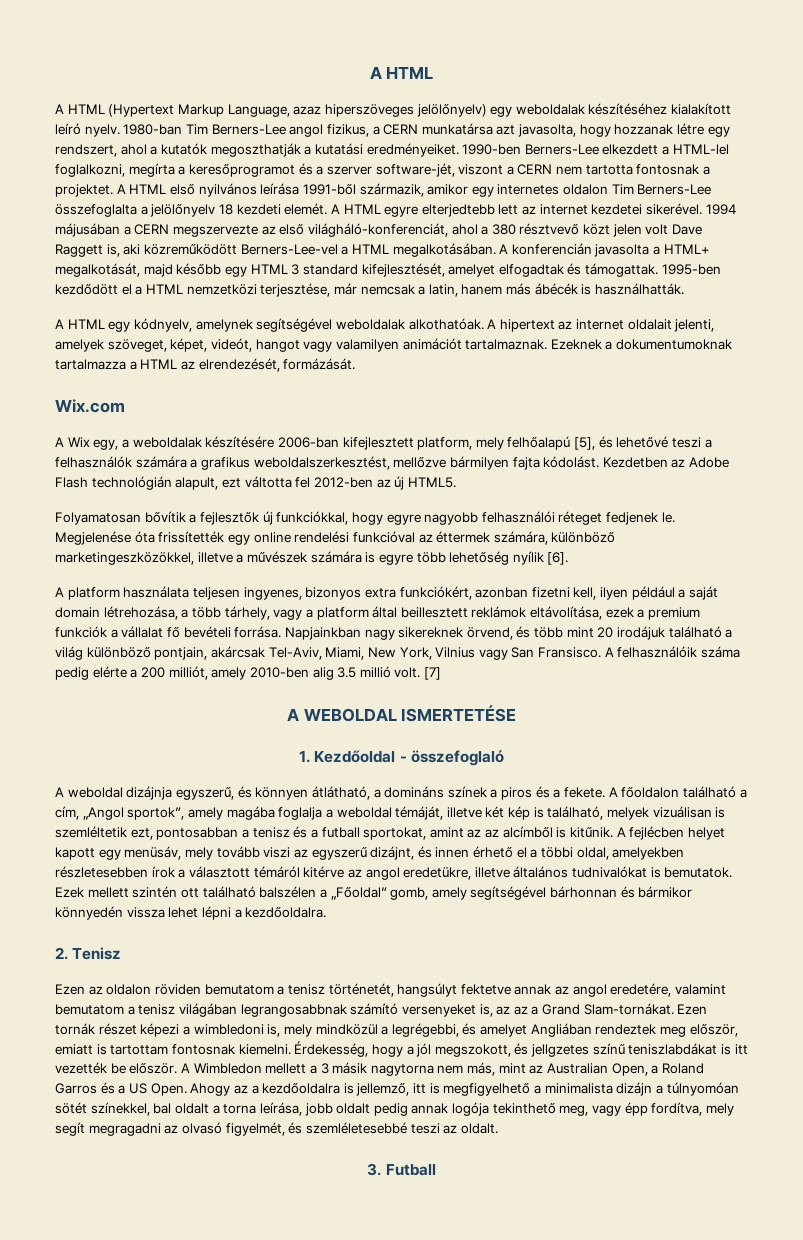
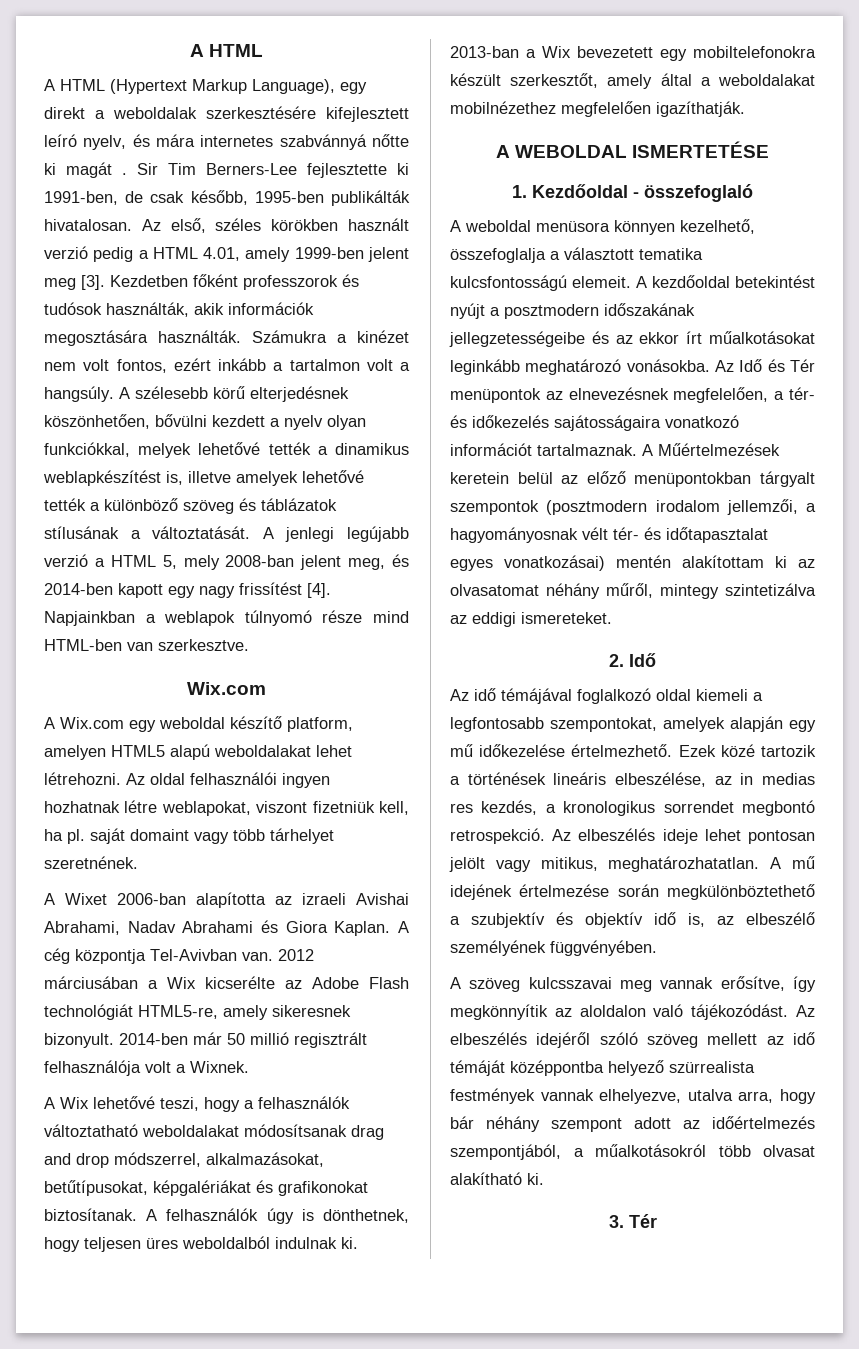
[227,103,732,117] [55,123,730,137] [55,143,729,157] [55,163,711,177] [55,183,712,197] [55,203,736,217] [55,223,703,237] [55,243,709,257] [55,263,721,277] [55,283,685,297] [55,318,715,332] [55,338,733,352] [55,358,356,372] [55,399,125,413] [55,436,712,450] [55,456,730,470] [55,476,456,490] [55,511,675,525] [55,531,616,545] [55,551,569,565] [55,586,719,600] [55,606,701,620] [55,626,733,640] [55,646,741,660] [55,666,442,680] Language, azaz hiperszöveges jelölőnyelv) egy weboldalak készítéséhez kialakított leíró nyelv. 1980-ban Tim Berners-Lee angol fizikus, a CERN munkatársa azt javasolta, hogy hozzanak létre egy rendszert, ahol a kutatók megoszthatják a kutatási eredményeiket. 1990-ben Berners-Lee elkezdett a HTML-lel foglalkozni, megírta a keresőprogramot és a szerver software-jét, viszont a CERN nem tartotta fontosnak a projektet. A HTML első nyilvános leírása 1991-ből származik, amikor egy internetes oldalon Tim Berners-Lee összefoglalta a jelölőnyelv 18 kezdeti elemét. A HTML egyre elterjedtebb lett az internet kezdetei sikerével. 1994 májusában a CERN megszervezte az első világháló-konferenciát, ahol a 380 résztvevő közt jelen volt Dave Raggett is, aki közreműködött Berners-Lee-vel a HTML megalkotásában. A konferencián javasolta a HTML+ megalkotását, majd később egy HTML 3 standard kifejlesztését, amelyet elfogadtak és támogattak. 1995-ben kezdődött el a HTML nemzetközi terjesztése, már nemcsak a latin, hanem más ábécék is használhatták. // A HTML egy kódnyelv, amelynek segítségével weboldalak alkothatóak. A hipertext az internet oldalait jelenti, amelyek szöveget, képet, videót, hangot vagy valamilyen animációt tartalmaznak. Ezeknek a dokumentumoknak tartalmazza a HTML az elrendezését, formázását. // Wix.com // A Wix egy, a weboldalak készítésére 2006-ban kifejlesztett platform, mely felhőalapú [5], és lehetővé teszi a felhasználók számára a grafikus weboldalszerkesztést, mellőzve bármilyen fajta kódolást. Kezdetben az Adobe Flash technológián alapult, ezt váltotta fel 2012-ben az új HTML5. // Folyamatosan bővítik a fejlesztők új funkciókkal, hogy egyre nagyobb felhasználói réteget fedjenek le. Megjelenése óta frissítették egy online rendelési funkcióval az éttermek számára, különböző marketingeszközökkel, illetve a művészek számára is egyre több lehetőség nyílik [6]. // A platform használata teljesen ingyenes, bizonyos extra funkciókért, azonban fizetni kell, ilyen például a saját domain létrehozása, a több tárhely, vagy a platform által beillesztett reklámok eltávolítása, ezek a premium funkciók a vállalat fő bevételi forrása. Napjainkban nagy sikereknek örvend, és több mint 20 irodájuk található a világ különböző pontjain, akárcsak Tel-Aviv, Miami, New York, Vilnius vagy San Fransisco. A felhasználóik száma pedig elérte a 200 milliót, amely 2010-ben alig 3.5 millió volt. [7] -> [252,79,367,94] [44,106,409,122] [44,134,409,150] [44,162,409,178] [44,190,410,206] [44,218,410,233] [44,246,409,262] [44,274,359,290] [44,302,314,317] [44,330,409,346] [44,358,410,373] [44,386,349,402] [44,414,366,430] [44,442,409,458] [43,470,364,486] [44,498,337,514] [44,526,409,542] [44,554,409,570] [44,582,331,598] [44,610,409,626] [44,639,249,651] [187,682,266,695] [44,716,353,732] [44,744,352,760] [44,772,330,788] [44,800,409,816] [44,828,334,844] [44,856,138,869] [44,892,409,908] [44,920,409,936] [44,948,314,964] [44,976,409,989] [44,1004,351,1020] [44,1032,367,1048] [44,1060,249,1076] [44,1096,350,1112] [44,1124,384,1140] [44,1152,324,1168] [44,1180,368,1196] [44,1208,409,1224] [44,1236,358,1252] [450,46,816,61] [450,73,815,89] [450,101,745,117] Language), egy direkt a weboldalak szerkesztésére kifejlesztett leíró nyelv, és mára internetes szabvánnyá nőtte ki magát . Sir Tim Berners-Lee fejlesztette ki 1991-ben, de csak később, 1995-ben publikálták hivatalosan. Az első, széles körökben használt verzió pedig a HTML 4.01, amely 1999-ben jelent meg [3]. Kezdetben főként professzorok és tudósok használták, akik információk megosztására használták. Számukra a kinézet nem volt fontos, ezért inkább a tartalmon volt a hangsúly. A szélesebb körű elterjedésnek köszönhetően, bővülni kezdett a nyelv olyan funkciókkal, melyek lehetővé tették a dinamikus weblapkészítést is, illetve amelyek lehetővé tették a különböző szöveg és táblázatok stílusának a változtatását. A jenlegi legújabb verzió a HTML 5, mely 2008-ban jelent meg, és 2014-ben kapott egy nagy frissítést [4]. Napjainkban a weblapok túlnyomó része mind HTML-ben van szerkesztve. // Wix.com // A Wix.com egy weboldal készítő platform, amelyen HTML5 alapú weboldalakat lehet létrehozni. Az oldal felhasználói ingyen hozhatnak létre weblapokat, viszont fizetniük kell, ha pl. saját domaint vagy több tárhelyet szeretnének. // A Wixet 2006-ban alapította az izraeli Avishai Abrahami, Nadav Abrahami és Giora Kaplan. A cég központja Tel-Avivban van. 2012 márciusában a Wix kicserélte az Adobe Flash technológiát HTML5-re, amely sikeresnek bizonyult. 2014-ben már 50 millió regisztrált felhasználója volt a Wixnek. // A Wix lehetővé teszi, hogy a felhasználók változtatható weboldalakat módosítsanak drag and drop módszerrel, alkalmazásokat, betűtípusokat, képgalériákat és grafikonokat biztosítanak. A felhasználók úgy is dönthetnek, hogy teljesen üres weboldalból indulnak ki. 2013-ban a Wix bevezetett egy mobiltelefonokra készült szerkesztőt, amely által a weboldalakat mobilnézethez megfelelően igazíthatják.
[126,786,747,800] [55,806,726,820] [55,826,725,840] [55,846,685,860] [55,866,733,880] [55,886,693,900] [55,906,327,920] [55,947,122,960] [55,983,727,997] [55,1003,708,1017] [55,1023,738,1037] [55,1041,748,1057] [55,1062,704,1076] [55,1082,739,1096] [55,1102,734,1116] [55,1122,498,1136] dizájnja egyszerű, és könnyen átlátható, a domináns színek a piros és a fekete. A főoldalon található a cím, „Angol sportok”, amely magába foglalja a weboldal témáját, illetve két kép is található, melyek vizuálisan is szemléltetik ezt, pontosabban a tenisz és a futball sportokat, amint az az alcímből is kitűnik. A fejlécben helyet kapott egy menüsáv, mely tovább viszi az egyszerű dizájnt, és innen érhető el a többi oldal, amelyekben részletesebben írok a választott témáról kitérve az angol eredetükre, illetve általános tudnivalókat is bemutatok. Ezek mellett szintén ott található balszélen a „Főoldal” gomb, amely segítségével bárhonnan és bármikor könnyedén vissza lehet lépni a kezdőoldalra. // 2. Tenisz // Ezen az oldalon röviden bemutatom a tenisz történetét, hangsúlyt fektetve annak az angol eredetére, valamint bemutatom a tenisz világában legrangosabbnak számító versenyeket is, az az a Grand Slam-tornákat. Ezen tornák részet képezi a wimbledoni is, mely mindközül a legrégebbi, és amelyet Angliában rendeztek meg először, emiatt is tartottam fontosnak kiemelni. Érdekesség, hogy a jól megszokott, és jellgzetes színű teniszlabdákat is itt vezették be először. A Wimbledon mellett a 3 másik nagytorna nem más, mint az Australian Open, a Roland Garros és a US Open. Ahogy az a kezdőoldalra is jellemző, itt is megfigyelhető a minimalista dizájn a túlnyomóan sötét színekkel, bal oldalt a torna leírása, jobb oldalt pedig annak logója tekinthető meg, vagy épp fordítva, mely segít megragadni az olvasó figyelmét, és szemléletesebbé teszi az oldalt. -> [536,219,755,235] [450,247,703,263] [450,275,815,291] [450,303,695,319] [449,331,815,347] [450,359,815,375] [450,387,815,403] [450,415,739,431] [450,443,780,456] [450,471,815,487] [450,499,816,515] [450,527,768,543] [450,555,815,571] [450,583,816,599] [450,612,612,627] [609,653,656,667] [450,688,763,704] [450,716,816,732] [450,744,816,757] [450,772,815,787] [450,800,815,816] [450,828,815,844] [449,856,815,872] [450,884,815,900] [450,912,815,928] [450,940,657,956] [450,976,816,992] [450,1004,815,1020] [450,1032,815,1048] [450,1060,755,1076] [450,1088,816,1104] [450,1116,815,1132] [450,1144,815,1160] [450,1172,544,1185] menüsora könnyen kezelhető, összefoglalja a választott tematika kulcsfontosságú elemeit. A kezdőoldal betekintést nyújt a posztmodern időszakának jellegzetességeibe és az ekkor írt műalkotásokat leginkább meghatározó vonásokba. Az Idő és Tér menüpontok az elnevezésnek megfelelően, a tér- és időkezelés sajátosságaira vonatkozó információt tartalmaznak. A Műértelmezések keretein belül az előző menüpontokban tárgyalt szempontok (posztmodern irodalom jellemzői, a hagyományosnak vélt tér- és időtapasztalat egyes vonatkozásai) mentén alakítottam ki az olvasatomat néhány műről, mintegy szintetizálva az eddigi ismereteket. // 2. Idő // Az idő témájával foglalkozó oldal kiemeli a legfontosabb szempontokat, amelyek alapján egy mű időkezelése értelmezhető. Ezek közé tartozik a történések lineáris elbeszélése, az in medias res kezdés, a kronologikus sorrendet megbontó retrospekció. Az elbeszélés ideje lehet pontosan jelölt vagy mitikus, meghatározhatatlan. A mű idejének értelmezése során megkülönböztethető a szubjektív és objektív idő is, az elbeszélő személyének függvényében. // A szöveg kulcsszavai meg vannak erősítve, így megkönnyítik az aloldalon való tájékozódást. Az elbeszélés idejéről szóló szöveg mellett az idő témáját középpontba helyező szürrealista festmények vannak elhelyezve, utalva arra, hogy bár néhány szempont adott az időértelmezés szempontjából, a műalkotásokról több olvasat alakítható ki.
[385,1164,436,1176] Futball -> [628,1214,657,1228] Tér

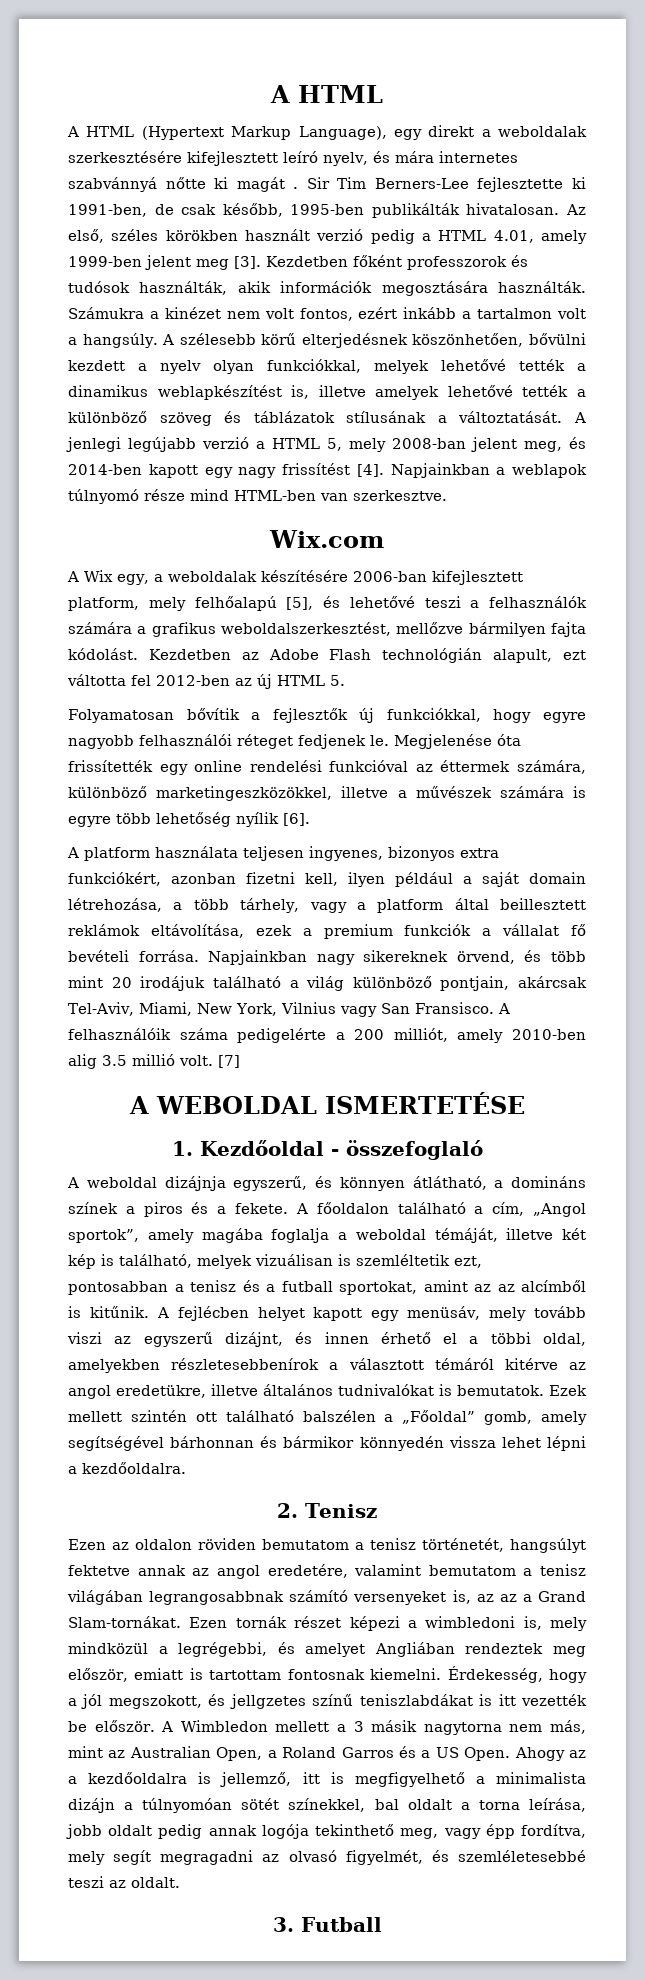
[60,716,353,732] [44,744,352,760] [44,772,330,788] [44,800,409,816] [44,828,334,844] [44,856,138,869] [44,892,409,908] [44,920,409,936] [44,948,314,964] [44,976,409,989] [44,1004,351,1020] [44,1032,367,1048] [44,1060,249,1076] [44,1096,350,1112] [44,1124,384,1140] [44,1152,324,1168] [44,1180,368,1196] [44,1208,409,1224] [44,1236,358,1252] [450,46,816,61] [450,73,815,89] [450,101,745,117] Wix.com egy weboldal készítő platform, amelyen HTML5 alapú weboldalakat lehet létrehozni. Az oldal felhasználói ingyen hozhatnak létre weblapokat, viszont fizetniük kell, ha pl. saját domaint vagy több tárhelyet szeretnének. // A Wixet 2006-ban alapította az izraeli Avishai Abrahami, Nadav Abrahami és Giora Kaplan. A cég központja Tel-Avivban van. 2012 márciusában a Wix kicserélte az Adobe Flash technológiát HTML5-re, amely sikeresnek bizonyult. 2014-ben már 50 millió regisztrált felhasználója volt a Wixnek. // A Wix lehetővé teszi, hogy a felhasználók változtatható weboldalakat módosítsanak drag and drop módszerrel, alkalmazásokat, betűtípusokat, képgalériákat és grafikonokat biztosítanak. A felhasználók úgy is dönthetnek, hogy teljesen üres weboldalból indulnak ki. 2013-ban a Wix bevezetett egy mobiltelefonokra készült szerkesztőt, amely által a weboldalakat mobilnézethez megfelelően igazíthatják. -> [84,570,523,585] [68,596,587,611] [68,622,586,637] [68,648,586,663] [67,674,345,689] [68,708,586,723] [68,734,521,749] [68,760,586,775] [68,786,587,801] [68,812,310,827] [67,846,499,861] [68,872,586,887] [68,898,586,913] [68,924,586,939] [68,950,586,965] [68,976,587,991] [68,1002,510,1017] [68,1028,586,1043] [68,1054,240,1069] Wix egy, a weboldalak készítésére 2006-ban kifejlesztett platform, mely felhőalapú [5], és lehetővé teszi a felhasználók számára a grafikus weboldalszerkesztést, mellőzve bármilyen fajta kódolást. Kezdetben az Adobe Flash technológián alapult, ezt váltotta fel 2012-ben az új HTML 5. // Folyamatosan bővítik a fejlesztők új funkciókkal, hogy egyre nagyobb felhasználói réteget fedjenek le. Megjelenése óta frissítették egy online rendelési funkcióval az éttermek számára, különböző marketingeszközökkel, illetve a művészek számára is egyre több lehetőség nyílik [6]. // A platform használata teljesen ingyenes, bizonyos extra funkciókért, azonban fizetni kell, ilyen például a saját domain létrehozása, a több tárhely, vagy a platform által beillesztett reklámok eltávolítása, ezek a premium funkciók a vállalat fő bevételi forrása. Napjainkban nagy sikereknek örvend, és több mint 20 irodájuk található a világ különböző pontjain, akárcsak Tel-Aviv, Miami, New York, Vilnius vagy San Fransisco. A felhasználóik száma pedigelérte a 200 milliót, amely 2010-ben alig 3.5 millió volt. [7]
[536,219,755,235] [450,247,703,263] [450,275,815,291] [450,303,695,319] [449,331,815,347] [450,359,815,375] [450,387,815,403] [450,415,739,431] [450,443,780,456] [450,471,815,487] [450,499,816,515] [450,527,768,543] [450,555,815,571] [450,583,816,599] [450,612,612,627] [609,653,656,667] [450,688,763,704] [450,716,816,732] [450,744,816,757] [450,772,815,787] [450,800,815,816] [450,828,815,844] [449,856,815,872] [450,884,815,900] [450,912,815,928] [450,940,657,956] [450,976,816,992] [450,1004,815,1020] [450,1032,815,1048] [450,1060,755,1076] [450,1088,816,1104] [450,1116,815,1132] [450,1144,815,1160] [450,1172,544,1185] menüsora könnyen kezelhető, összefoglalja a választott tematika kulcsfontosságú elemeit. A kezdőoldal betekintést nyújt a posztmodern időszakának jellegzetességeibe és az ekkor írt műalkotásokat leginkább meghatározó vonásokba. Az Idő és Tér menüpontok az elnevezésnek megfelelően, a tér- és időkezelés sajátosságaira vonatkozó információt tartalmaznak. A Műértelmezések keretein belül az előző menüpontokban tárgyalt szempontok (posztmodern irodalom jellemzői, a hagyományosnak vélt tér- és időtapasztalat egyes vonatkozásai) mentén alakítottam ki az olvasatomat néhány műről, mintegy szintetizálva az eddigi ismereteket. // 2. Idő // Az idő témájával foglalkozó oldal kiemeli a legfontosabb szempontokat, amelyek alapján egy mű időkezelése értelmezhető. Ezek közé tartozik a történések lineáris elbeszélése, az in medias res kezdés, a kronologikus sorrendet megbontó retrospekció. Az elbeszélés ideje lehet pontosan jelölt vagy mitikus, meghatározhatatlan. A mű idejének értelmezése során megkülönböztethető a szubjektív és objektív idő is, az elbeszélő személyének függvényében. // A szöveg kulcsszavai meg vannak erősítve, így megkönnyítik az aloldalon való tájékozódást. Az elbeszélés idejéről szóló szöveg mellett az idő témáját középpontba helyező szürrealista festmények vannak elhelyezve, utalva arra, hogy bár néhány szempont adott az időértelmezés szempontjából, a műalkotásokról több olvasat alakítható ki. -> [164,1176,586,1191] [68,1202,586,1217] [68,1228,586,1243] [68,1254,482,1269] [68,1280,586,1295] [68,1306,586,1321] [67,1332,586,1347] [68,1358,587,1373] [68,1384,587,1399] [68,1410,587,1425] [68,1436,587,1451] [68,1462,186,1474] [276,1503,378,1518] [68,1538,586,1553] [68,1564,586,1579] [67,1590,586,1605] [68,1616,587,1631] [68,1642,586,1657] [68,1666,587,1683] [68,1694,588,1709] [68,1720,586,1735] [68,1746,586,1761] [68,1772,586,1787] [68,1798,586,1813] [66,1824,586,1839] [68,1850,586,1865] [68,1876,180,1888] dizájnja egyszerű, és könnyen átlátható, a domináns színek a piros és a fekete. A főoldalon található a cím, „Angol sportok”, amely magába foglalja a weboldal témáját, illetve két kép is található, melyek vizuálisan is szemléltetik ezt, pontosabban a tenisz és a futball sportokat, amint az az alcímből is kitűnik. A fejlécben helyet kapott egy menüsáv, mely tovább viszi az egyszerű dizájnt, és innen érhető el a többi oldal, amelyekben részletesebbenírok a választott témáról kitérve az angol eredetükre, illetve általános tudnivalókat is bemutatok. Ezek mellett szintén ott található balszélen a „Főoldal” gomb, amely segítségével bárhonnan és bármikor könnyedén vissza lehet lépni a kezdőoldalra. // 2. Tenisz // Ezen az oldalon röviden bemutatom a tenisz történetét, hangsúlyt fektetve annak az angol eredetére, valamint bemutatom a tenisz világában legrangosabbnak számító versenyeket is, az az a Grand Slam-tornákat. Ezen tornák részet képezi a wimbledoni is, mely mindközül a legrégebbi, és amelyet Angliában rendeztek meg először, emiatt is tartottam fontosnak kiemelni. Érdekesség, hogy a jól megszokott, és jellgzetes színű teniszlabdákat is itt vezették be először. A Wimbledon mellett a 3 másik nagytorna nem más, mint az Australian Open, a Roland Garros és a US Open. Ahogy az a kezdőoldalra is jellemző, itt is megfigyelhető a minimalista dizájn a túlnyomóan sötét színekkel, bal oldalt a torna leírása, jobb oldalt pedig annak logója tekinthető meg, vagy épp fordítva, mely segít megragadni az olvasó figyelmét, és szemléletesebbé teszi az oldalt.
[628,1214,657,1228] Tér -> [300,1917,382,1932] Futball

